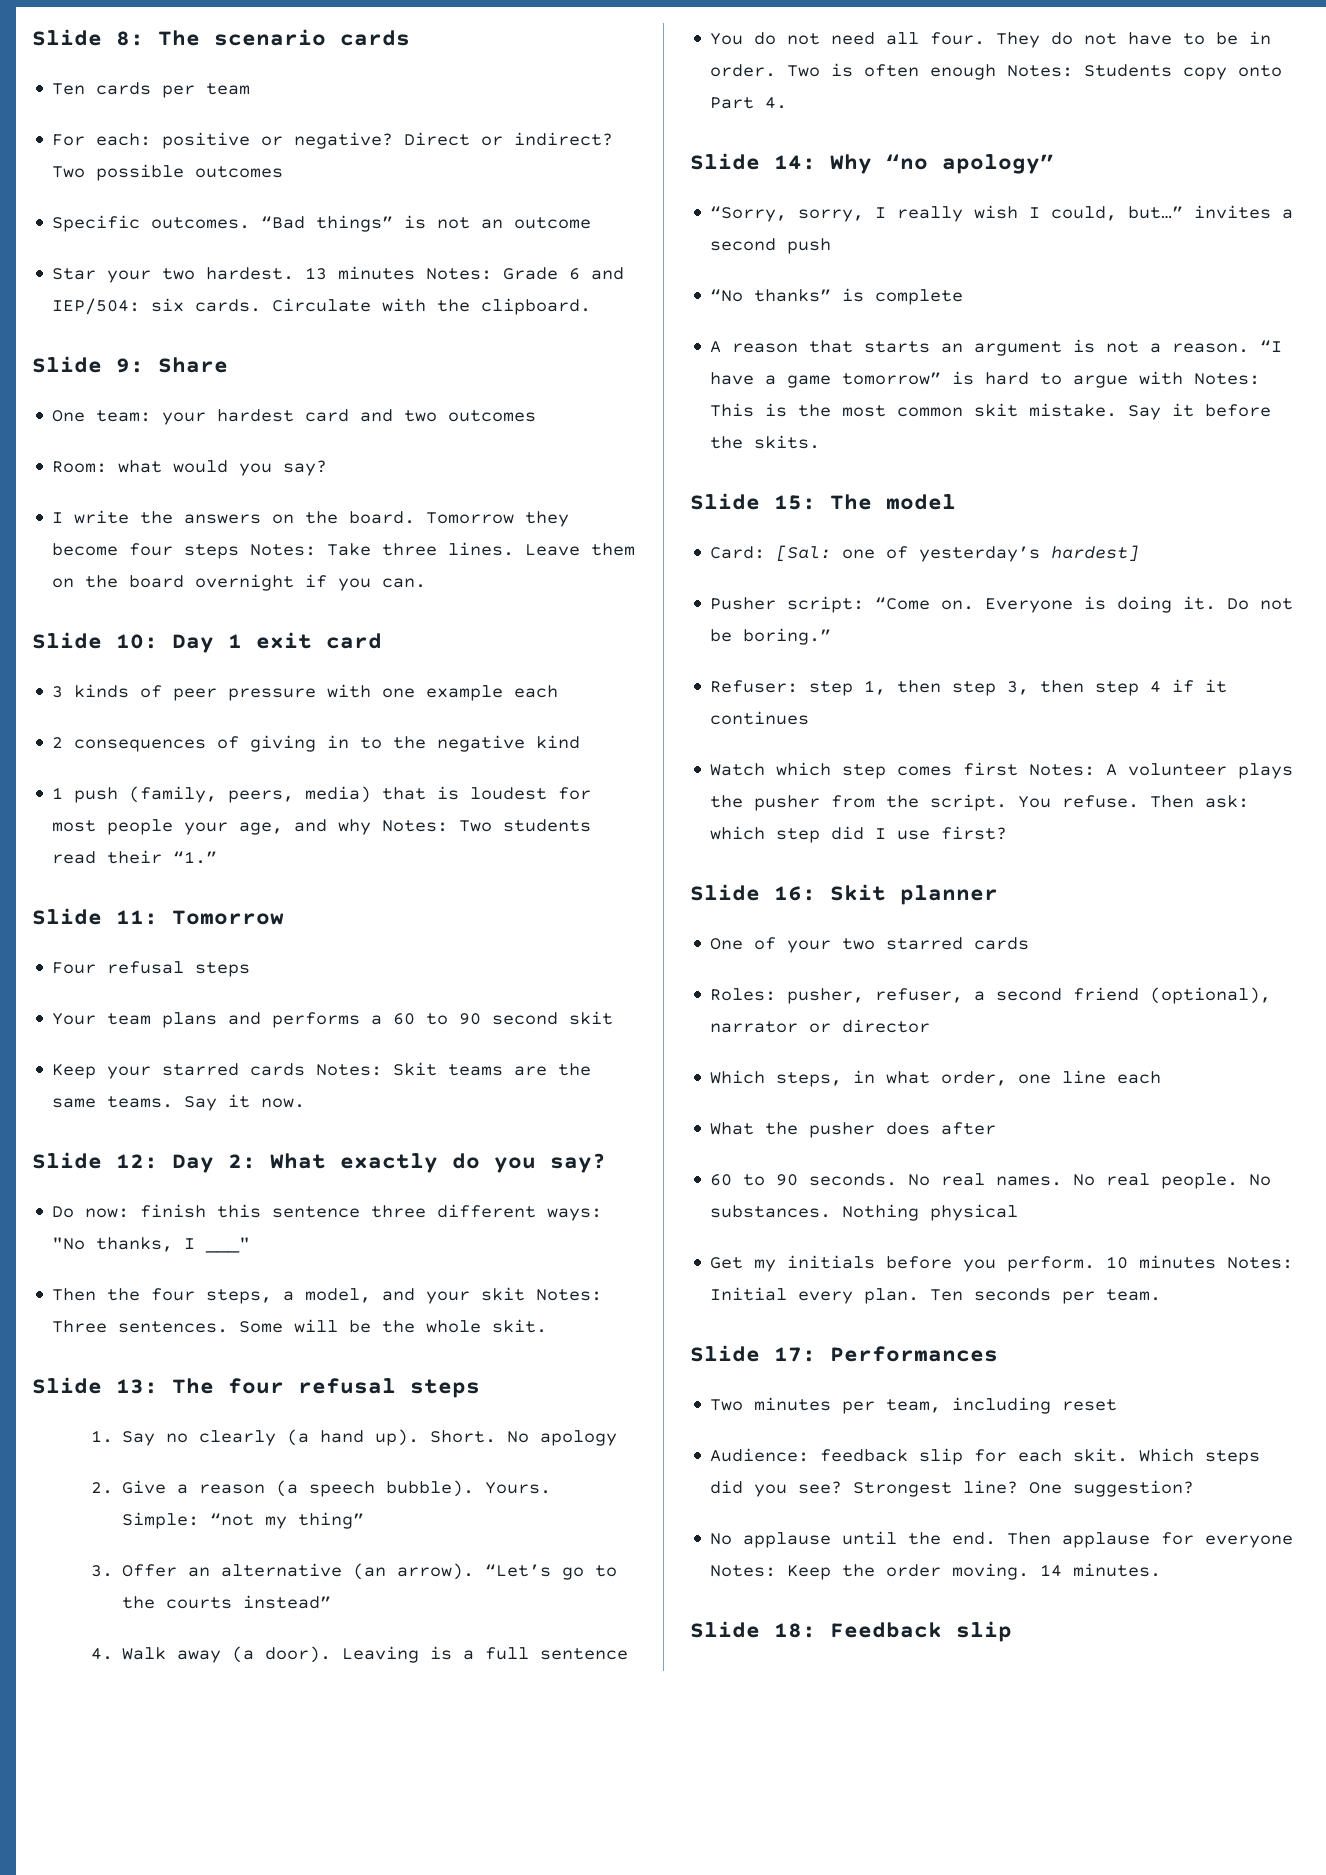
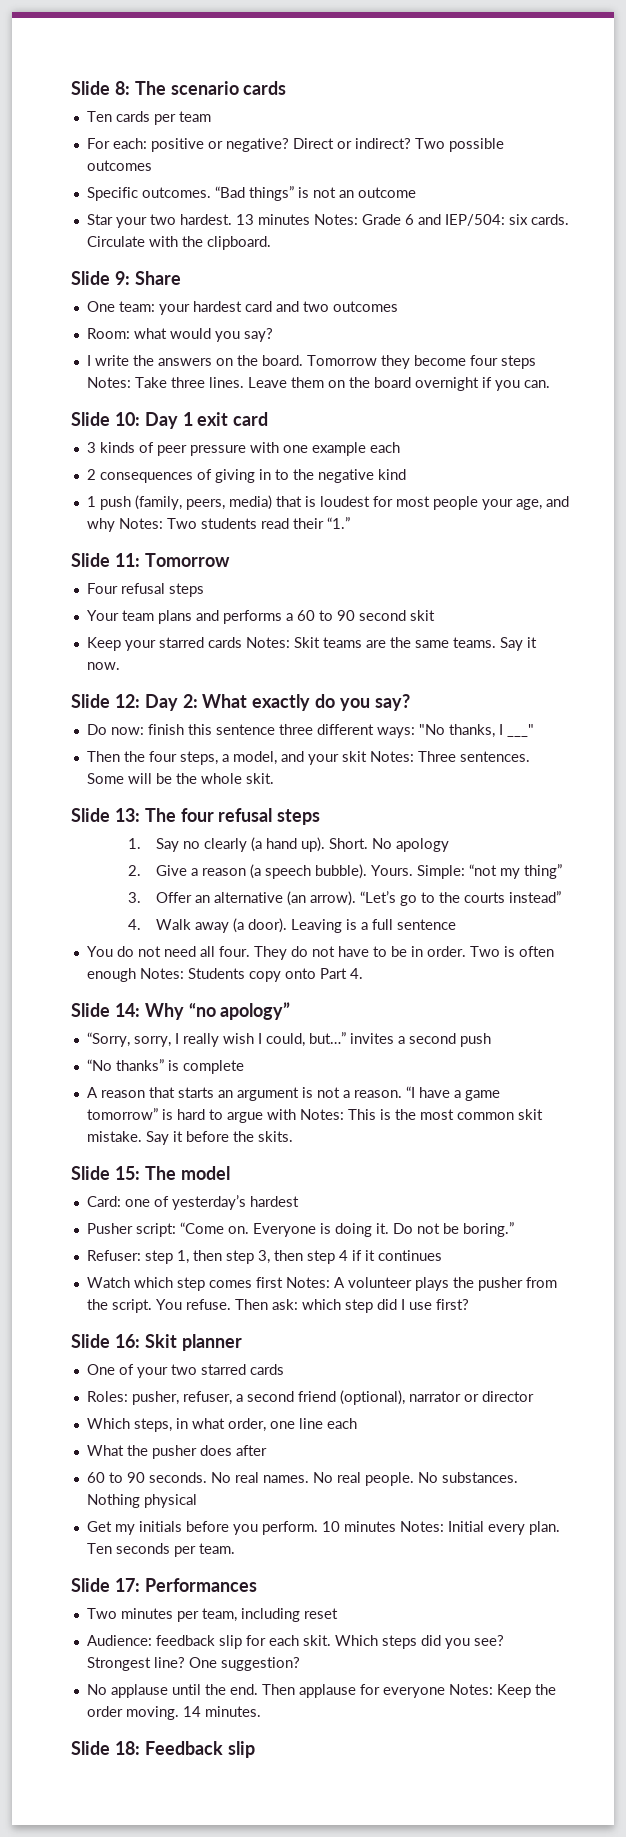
[776,545,832,562] [Sal: -> (121, 1201) none
[1051,545,1140,562] hardest] -> [249,1196,299,1207] hardest

